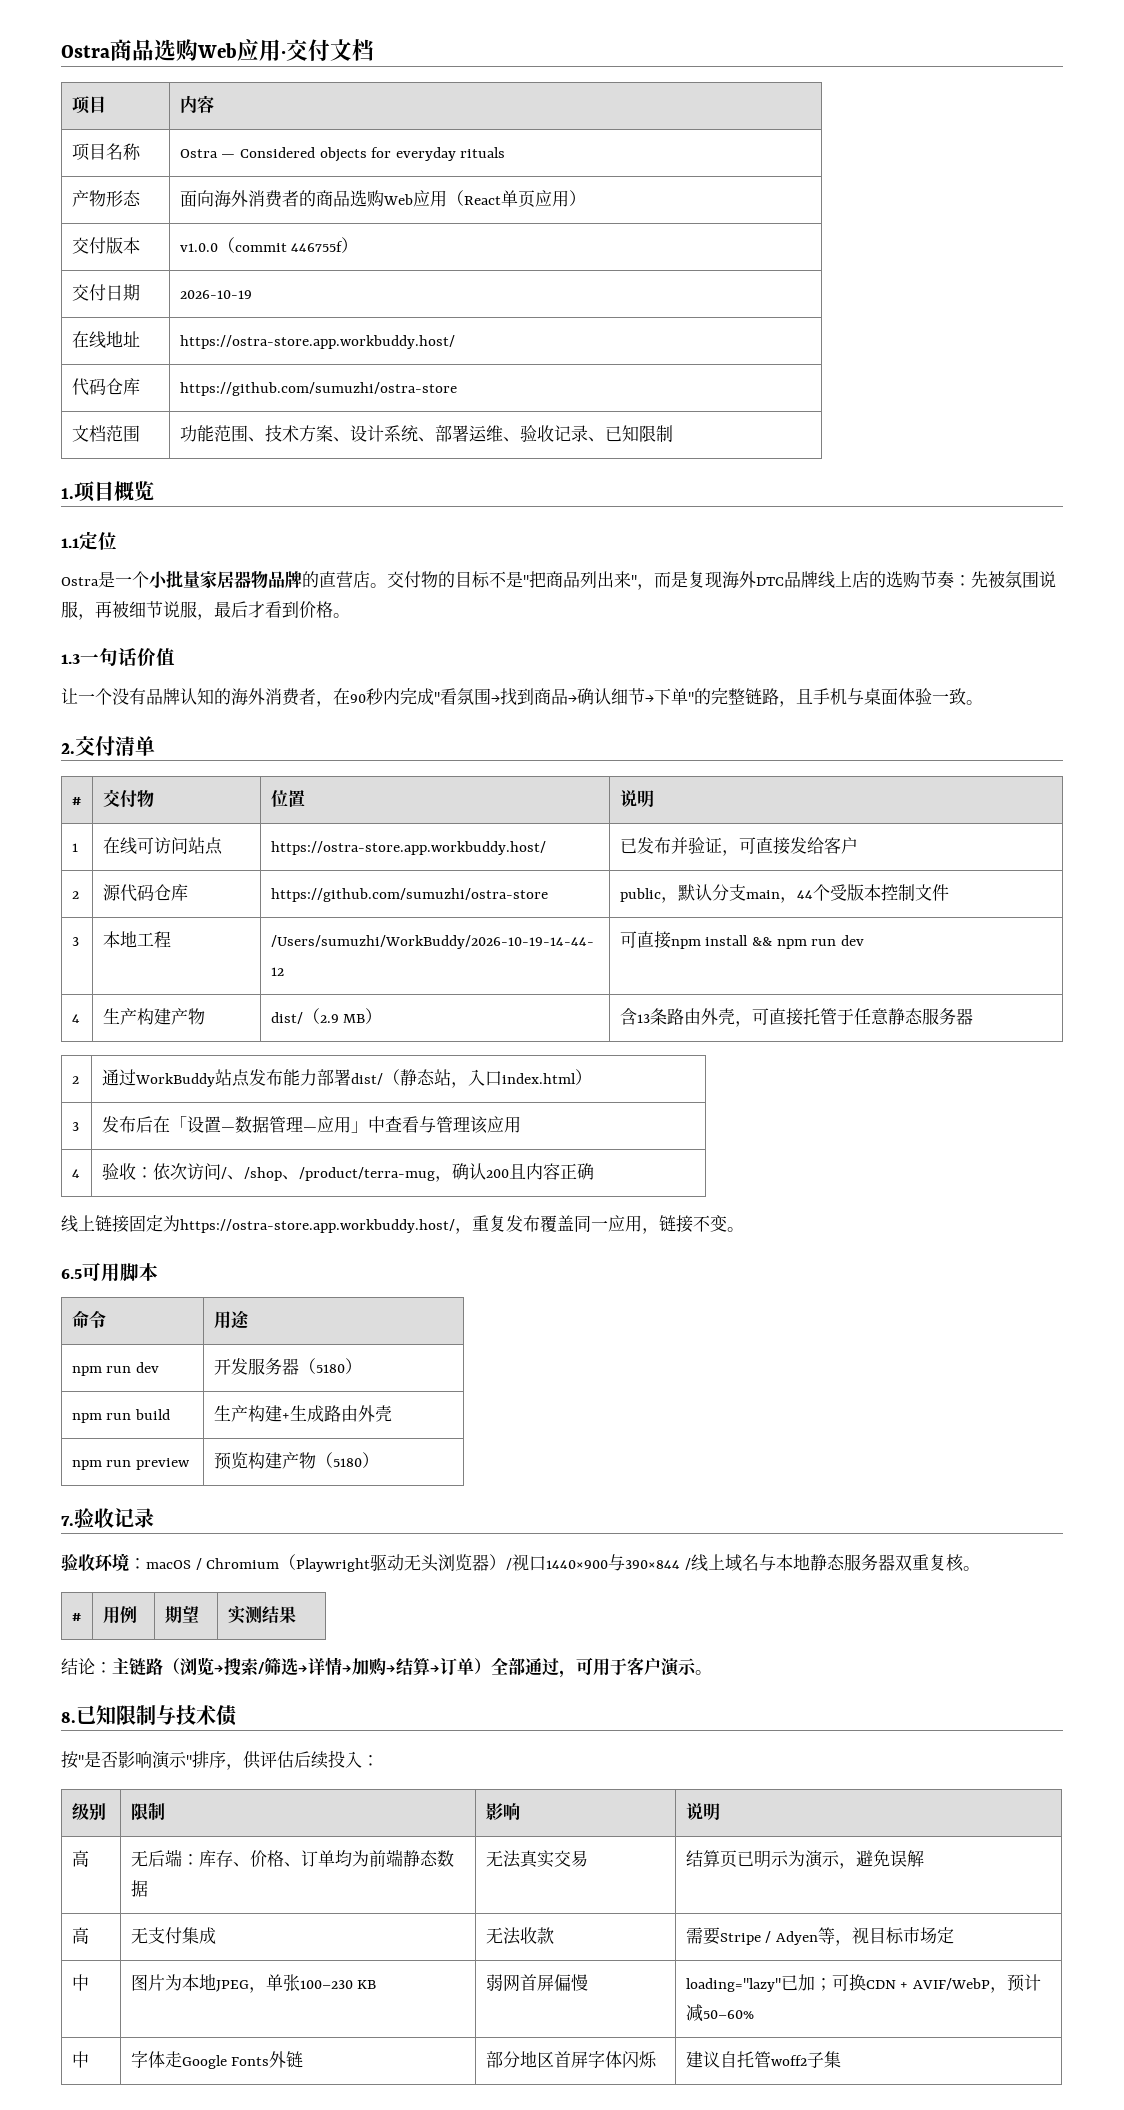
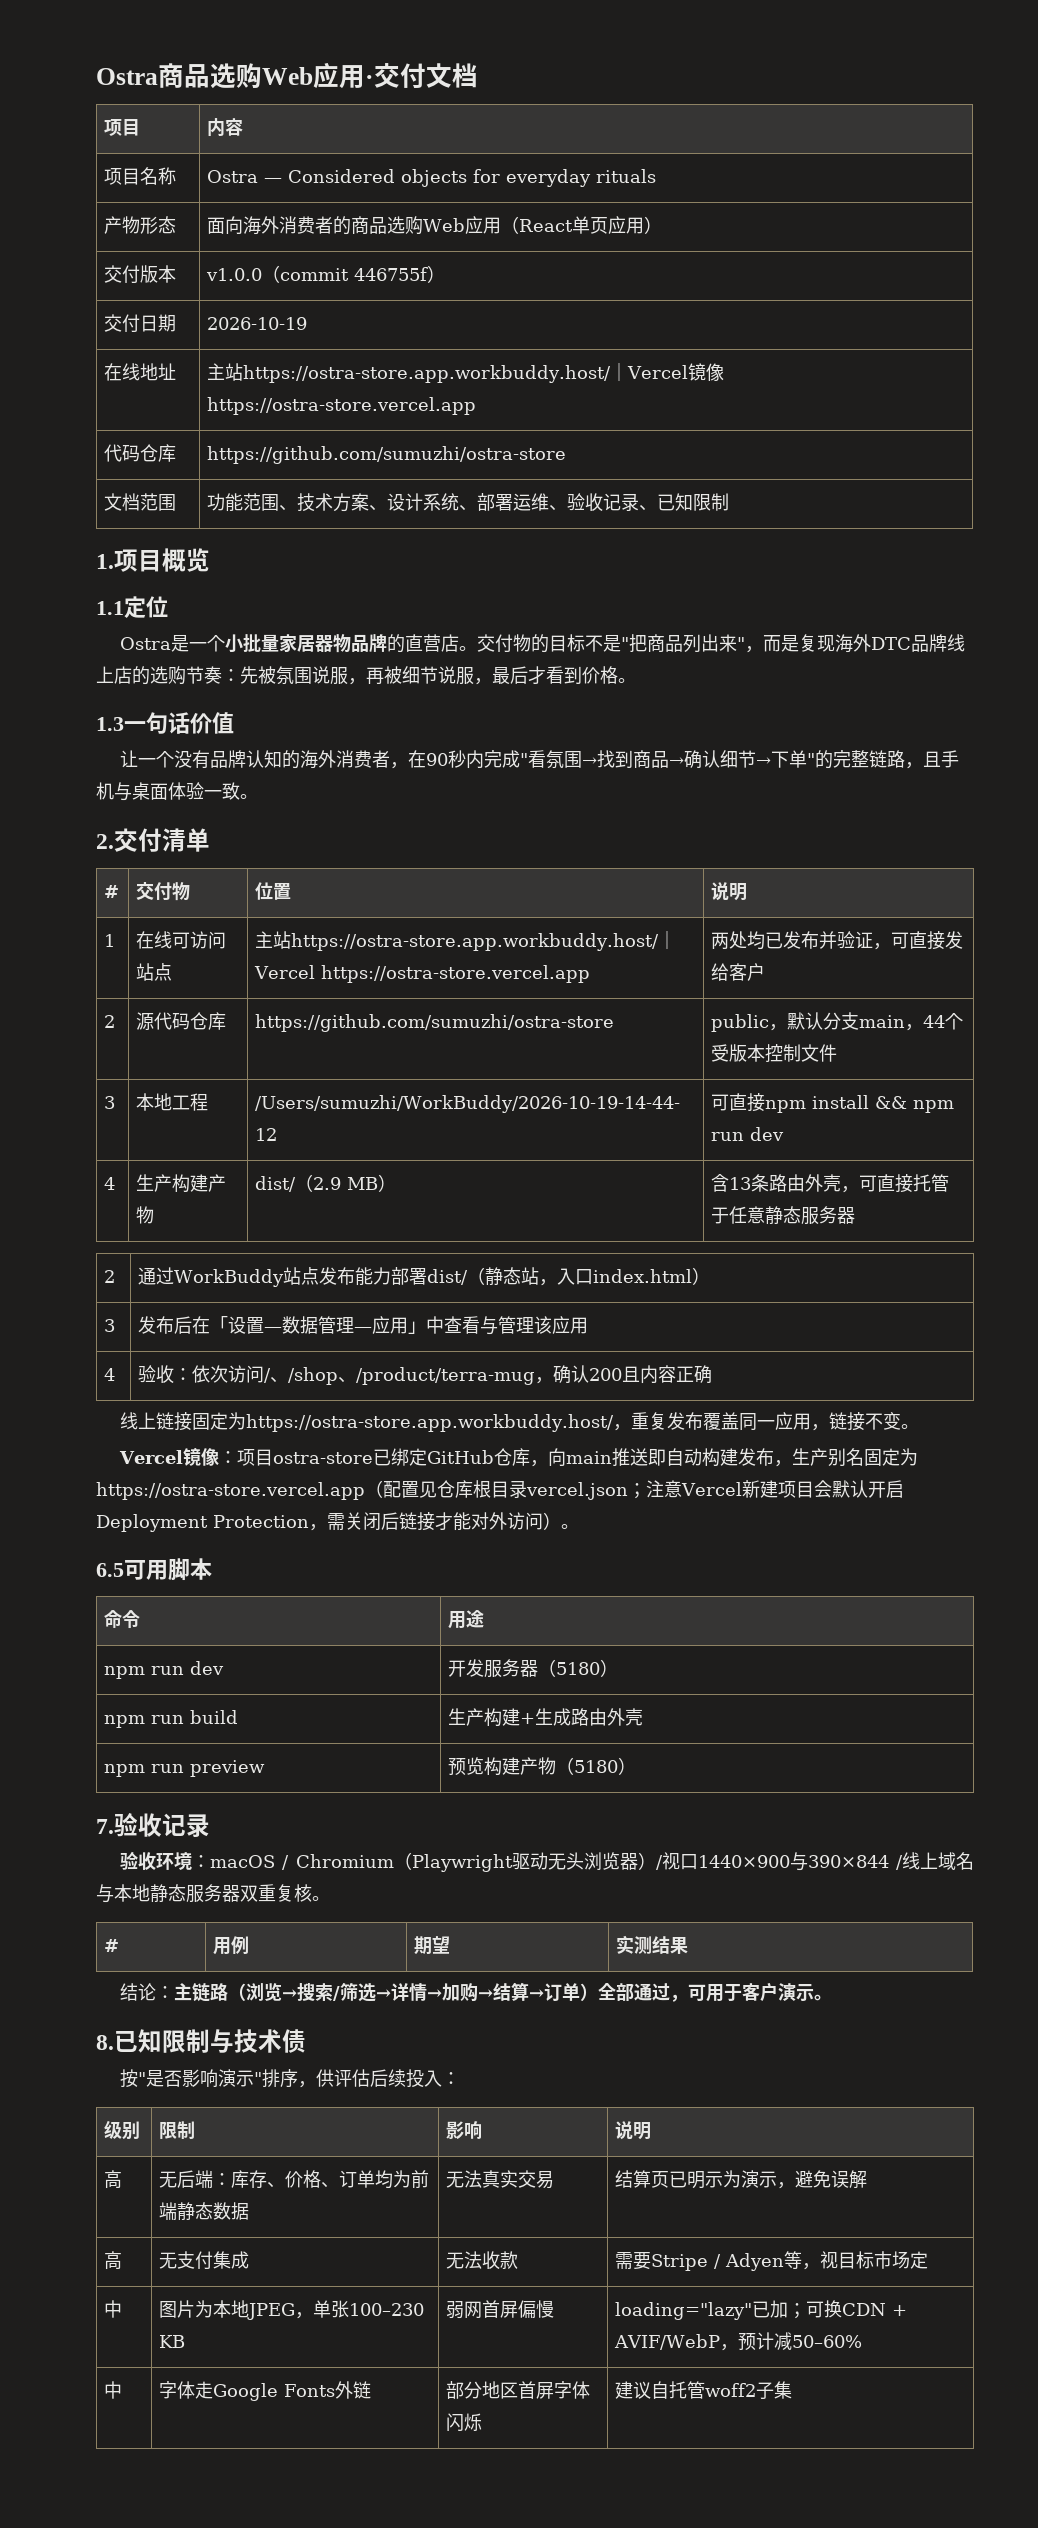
[179,335,455,349] https://ostra-store.app.workbuddy.host/ -> [207,363,725,383] [207,397,477,415] 主站https://ostra-store.app.workbuddy.host/｜Vercel镜像https://ostra-store.vercel.app
[270,841,546,855] https://ostra-store.app.workbuddy.host/ | -> [255,931,677,951] [254,965,591,983] [711,931,766,950] 主站https://ostra-store.app.workbuddy.host/｜Vercel https://ostra-store.vercel.app | 两处均
(744, 1229) none -> [119,1447,919,1467] [96,1480,904,1500] [96,1512,579,1532] // Vercel镜像：项目ostra-store已绑定GitHub仓库，向main推送即自动构建发布，生产别名固定为https://ostra-store.vercel.app（配置见仓库根目录vercel.json；注意Vercel新建项目会默认开启Deployment Protection，需关闭后链接才能对外访问）。

